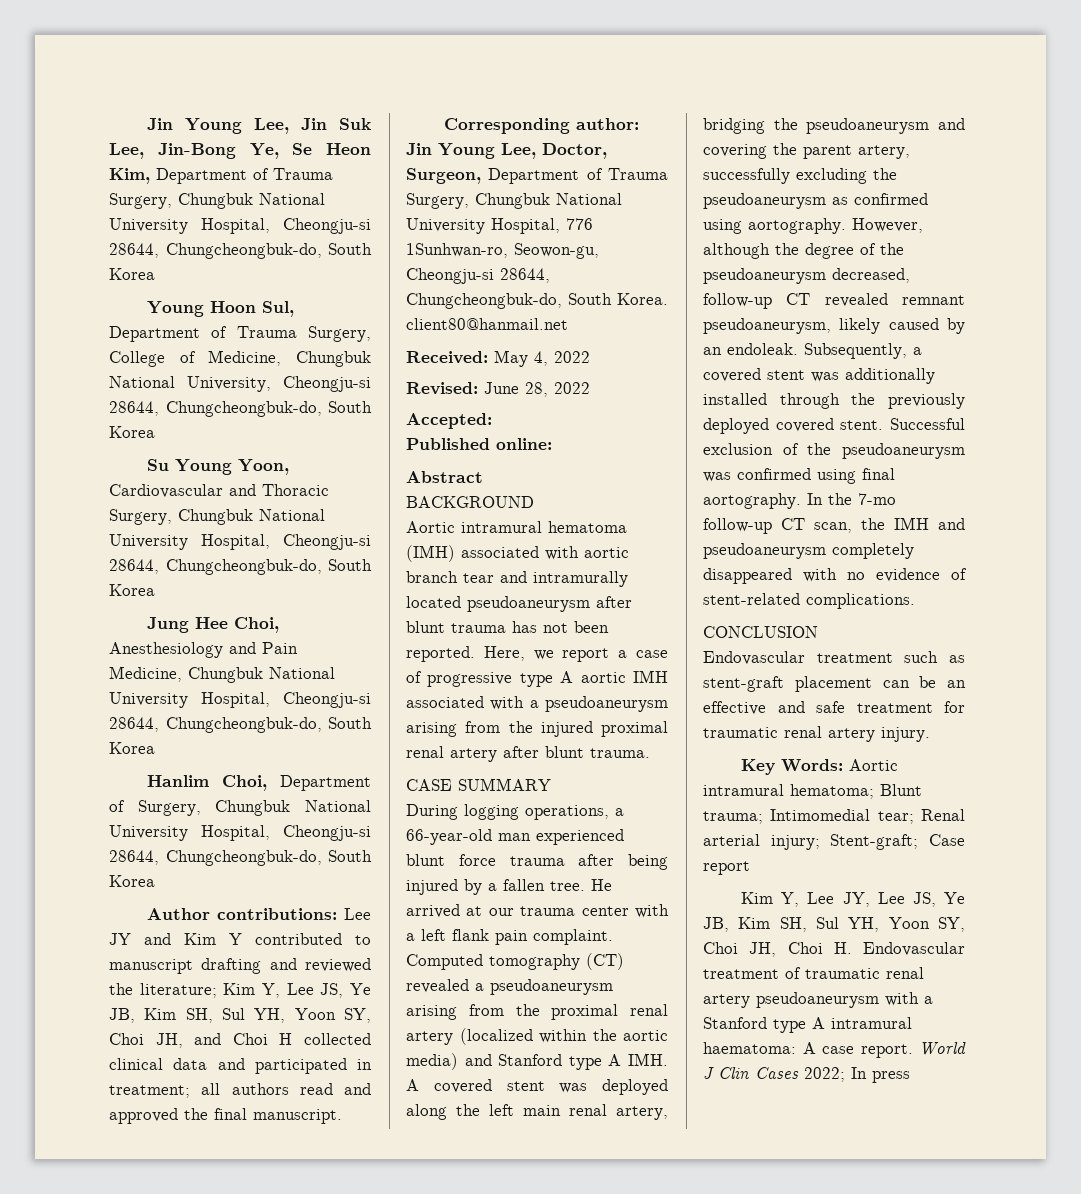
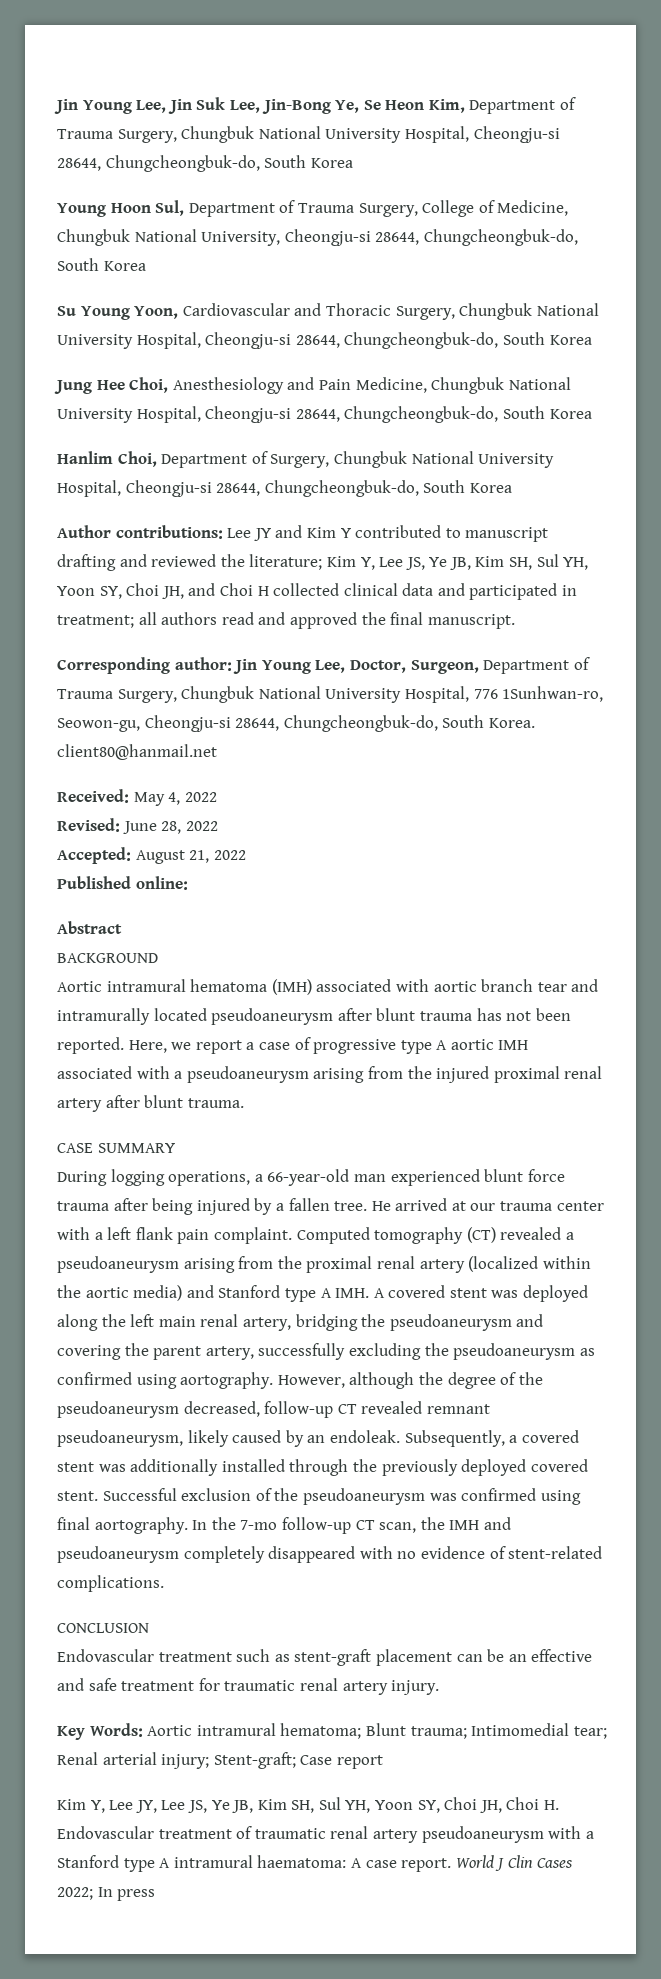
(492, 421) none -> [135,850,246,864] August 21, 2022

